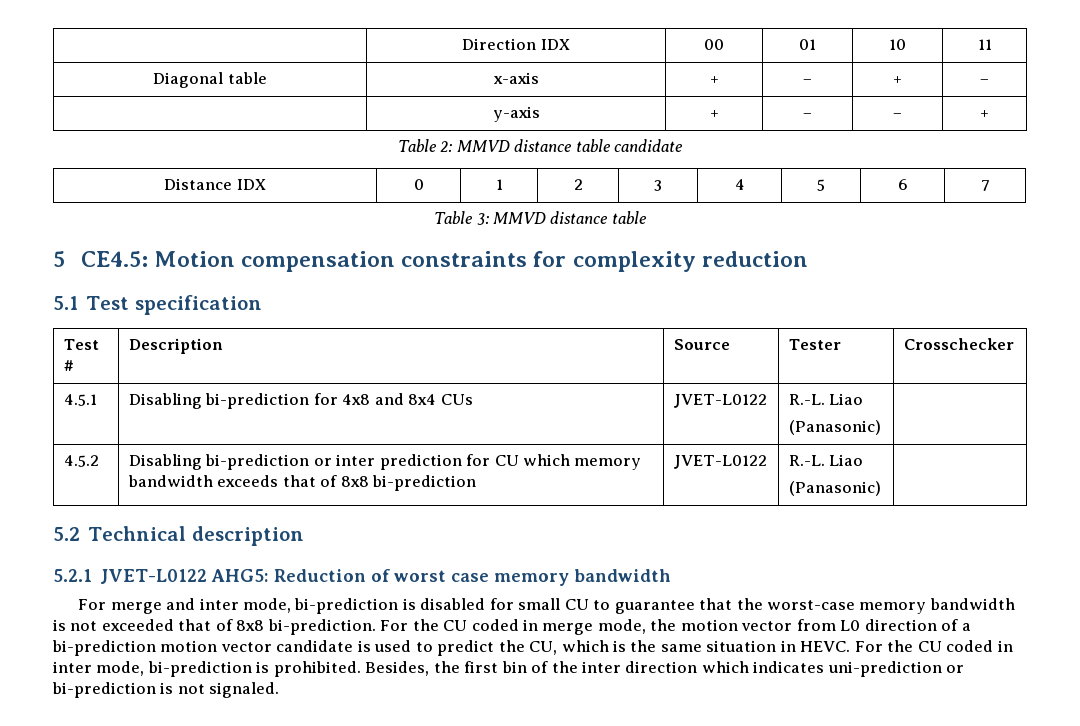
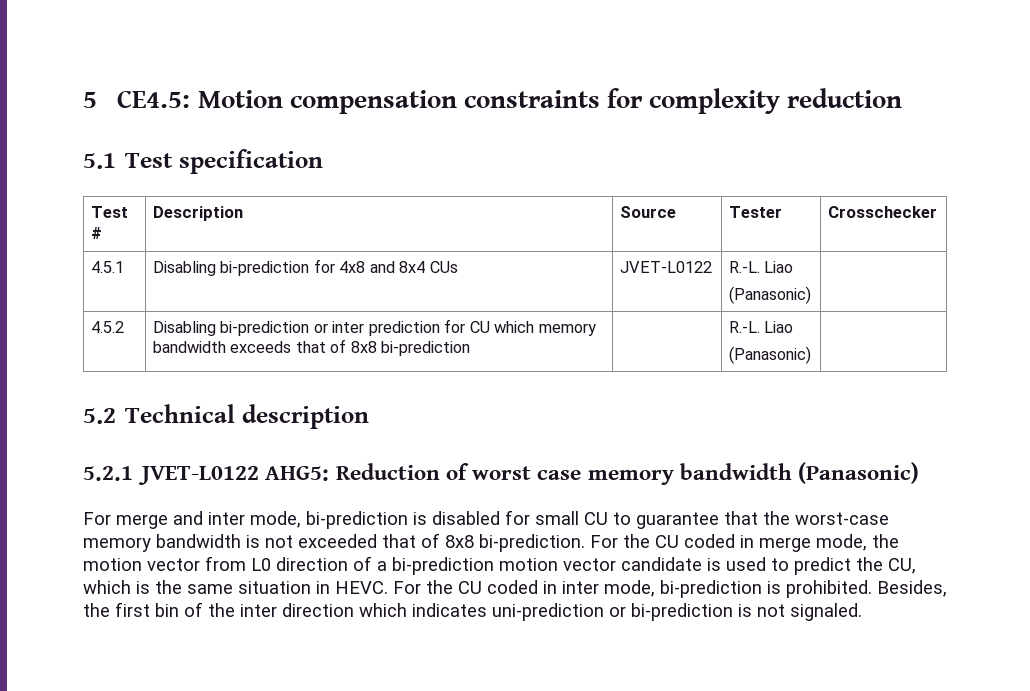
[462,38,570,50] [704,39,724,50] [799,39,816,50] [889,39,906,50] [977,39,992,50] [153,72,267,88] [492,72,539,84] [709,76,719,84] [803,79,812,84] [893,76,902,84] [980,79,989,84] [492,106,540,122] [709,110,719,118] [803,113,812,118] [893,113,902,118] [980,110,989,118] [397,139,684,152] [164,178,266,190] [413,179,424,190] [495,179,503,190] [573,179,583,190] [654,180,662,191] [734,179,745,190] [817,179,825,191] [897,179,908,190] [980,180,990,191] [434,211,647,225] | Direction IDX | 00 | 01 | 10 | 11 // Diagonal table | x-axis | + | – | + | – // | y-axis | + | – | – | + // Table 2: MMVD distance table candidate // Distance IDX | 0 | 1 | 2 | 3 | 4 | 5 | 6 | 7 // Table 3: MMVD distance table // -> (83, 100) none
[673,455,767,469] JVET-L0122 -> (471, 348) none
(672, 575) none -> [797,462,919,484] (Panasonic)

